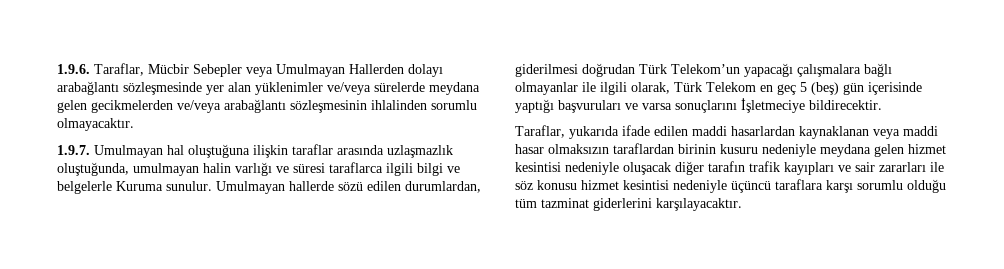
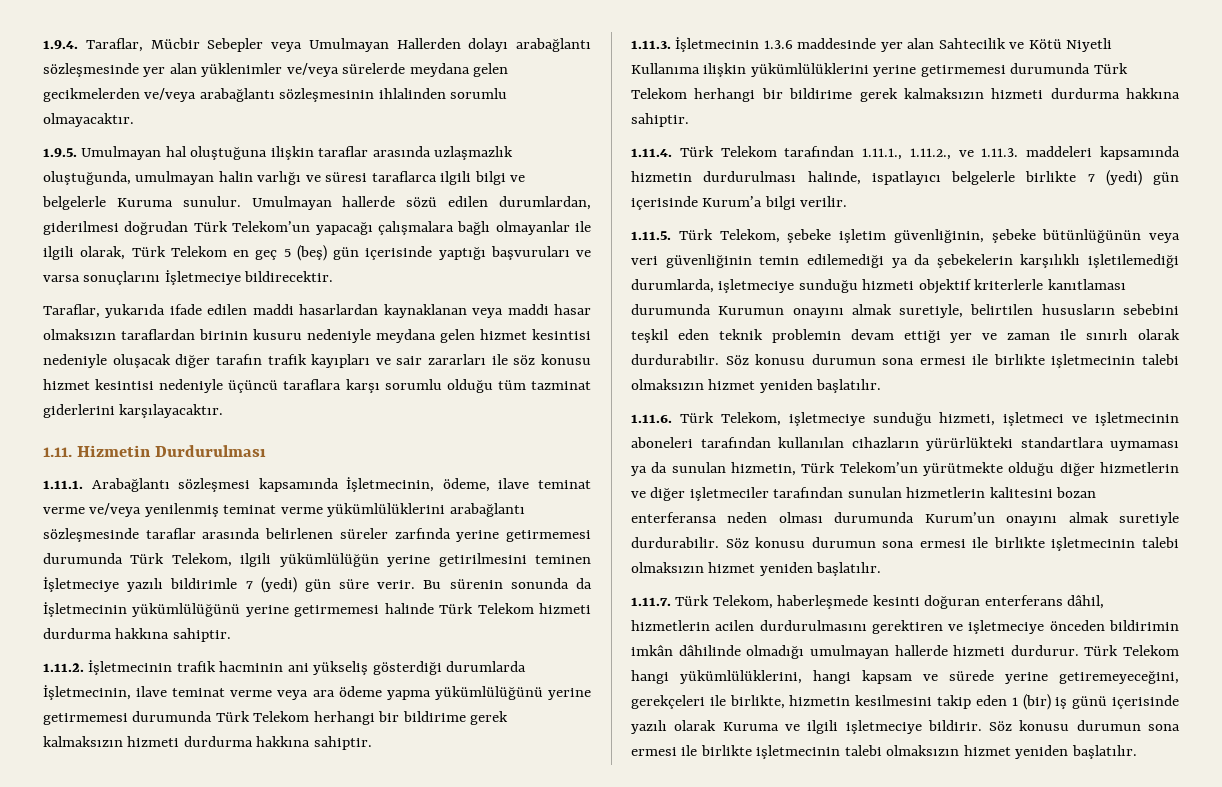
[57,64,90,74] 1.9.6. -> [43,40,78,49] 1.9.4.
[57,145,90,155] 1.9.7. -> [43,148,77,157] 1.9.5.
(742, 204) none -> [43,445,267,457] [43,477,591,492] [43,503,525,517] [43,528,591,542] [43,553,592,567] [43,577,592,593] [43,602,592,617] [43,628,231,642] [43,660,527,675] [43,685,591,700] [43,711,509,725] [43,736,372,750] [631,37,1113,52] [631,63,1128,77] [631,88,1180,102] [631,113,689,127] [631,146,1180,160] [631,170,1179,186] [631,196,848,210] [631,229,1180,243] [631,254,1179,268] [631,279,1126,294] [631,304,1179,318] [631,329,1181,343] [631,354,1179,368] [631,379,882,393] [631,412,1179,426] [631,437,1179,451] [631,462,1179,476] [631,487,1097,501] [631,512,1179,526] [631,537,1179,551] [631,562,882,576] [631,595,1105,609] [631,620,1179,634] [631,645,1179,659] [631,670,1179,684] [631,694,1179,710] [631,720,1180,734] [631,745,1137,759] // 1.11. Hizmetin Durdurulması // 1.11.1. Arabağlantı sözleşmesi kapsamında İşletmecinin, ödeme, ilave teminat verme ve/veya yenilenmiş teminat verme yükümlülüklerini arabağlantı sözleşmesinde taraflar arasında belirlenen süreler zarfında yerine getirmemesi durumunda Türk Telekom, ilgili yükümlülüğün yerine getirilmesini teminen İşletmeciye yazılı bildirimle 7 (yedi) gün süre verir. Bu sürenin sonunda da İşletmecinin yükümlülüğünü yerine getirmemesi halinde Türk Telekom hizmeti durdurma hakkına sahiptir. // 1.11.2. İşletmecinin trafik hacminin ani yükseliş gösterdiği durumlarda İşletmecinin, ilave teminat verme veya ara ödeme yapma yükümlülüğünü yerine getirmemesi durumunda Türk Telekom herhangi bir bildirime gerek kalmaksızın hizmeti durdurma hakkına sahiptir. // 1.11.3. İşletmecinin 1.3.6 maddesinde yer alan Sahtecilik ve Kötü Niyetli Kullanıma ilişkin yükümlülüklerini yerine getirmemesi durumunda Türk Telekom herhangi bir bildirime gerek kalmaksızın hizmeti durdurma hakkına sahiptir. // 1.11.4. Türk Telekom tarafından 1.11.1., 1.11.2., ve 1.11.3. maddeleri kapsamında hizmetin durdurulması halinde, ispatlayıcı belgelerle birlikte 7 (yedi) gün içerisinde Kurum’a bilgi verilir. // 1.11.5. Türk Telekom, şebeke işletim güvenliğinin, şebeke bütünlüğünün veya veri güvenliğinin temin edilemediği ya da şebekelerin karşılıklı işletilemediği durumlarda, işletmeciye sunduğu hizmeti objektif kriterlerle kanıtlaması durumunda Kurumun onayını almak suretiyle, belirtilen hususların sebebini teşkil eden teknik problemin devam ettiği yer ve zaman ile sınırlı olarak durdurabilir. Söz konusu durumun sona ermesi ile birlikte işletmecinin talebi olmaksızın hizmet yeniden başlatılır. // 1.11.6. Türk Telekom, işletmeciye sunduğu hizmeti, işletmeci ve işletmecinin aboneleri tarafından kullanılan cihazların yürürlükteki standartlara uymaması ya da sunulan hizmetin, Türk Telekom’un yürütmekte olduğu diğer hizmetlerin ve diğer işletmeciler tarafından sunulan hizmetlerin kalitesini bozan enterferansa neden olması durumunda Kurum’un onayını almak suretiyle durdurabilir. Söz konusu durumun sona ermesi ile birlikte işletmecinin talebi olmaksızın hizmet yeniden başlatılır. // 1.11.7. Türk Telekom, haberleşmede kesinti doğuran enterferans dâhil, hizmetlerin acilen durdurulmasını gerektiren ve işletmeciye önceden bildirimin imkân dâhilinde olmadığı umulmayan hallerde hizmeti durdurur. Türk Telekom hangi yükümlülüklerini, hangi kapsam ve sürede yerine getiremeyeceğini, gerekçeleri ile birlikte, hizmetin kesilmesini takip eden 1 (bir) iş günü içerisinde yazılı olarak Kuruma ve ilgili işletmeciye bildirir. Söz konusu durumun sona ermesi ile birlikte işletmecinin talebi olmaksızın hizmet yeniden başlatılır.

